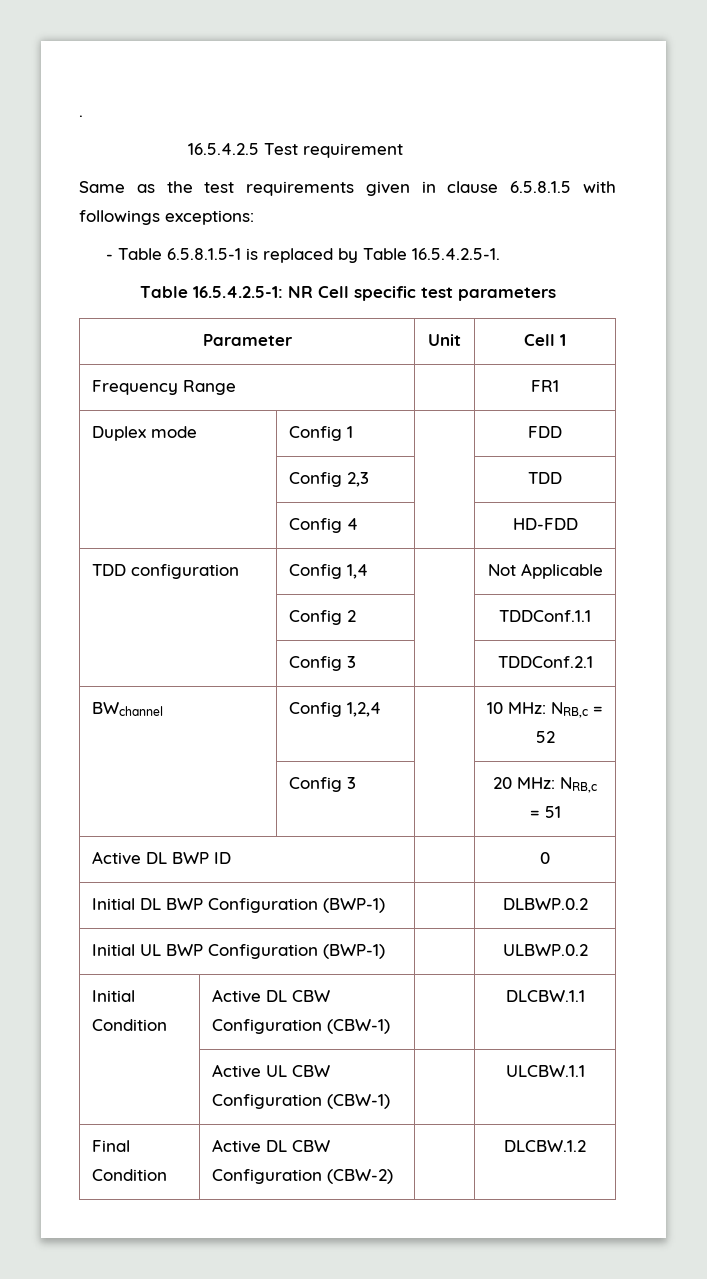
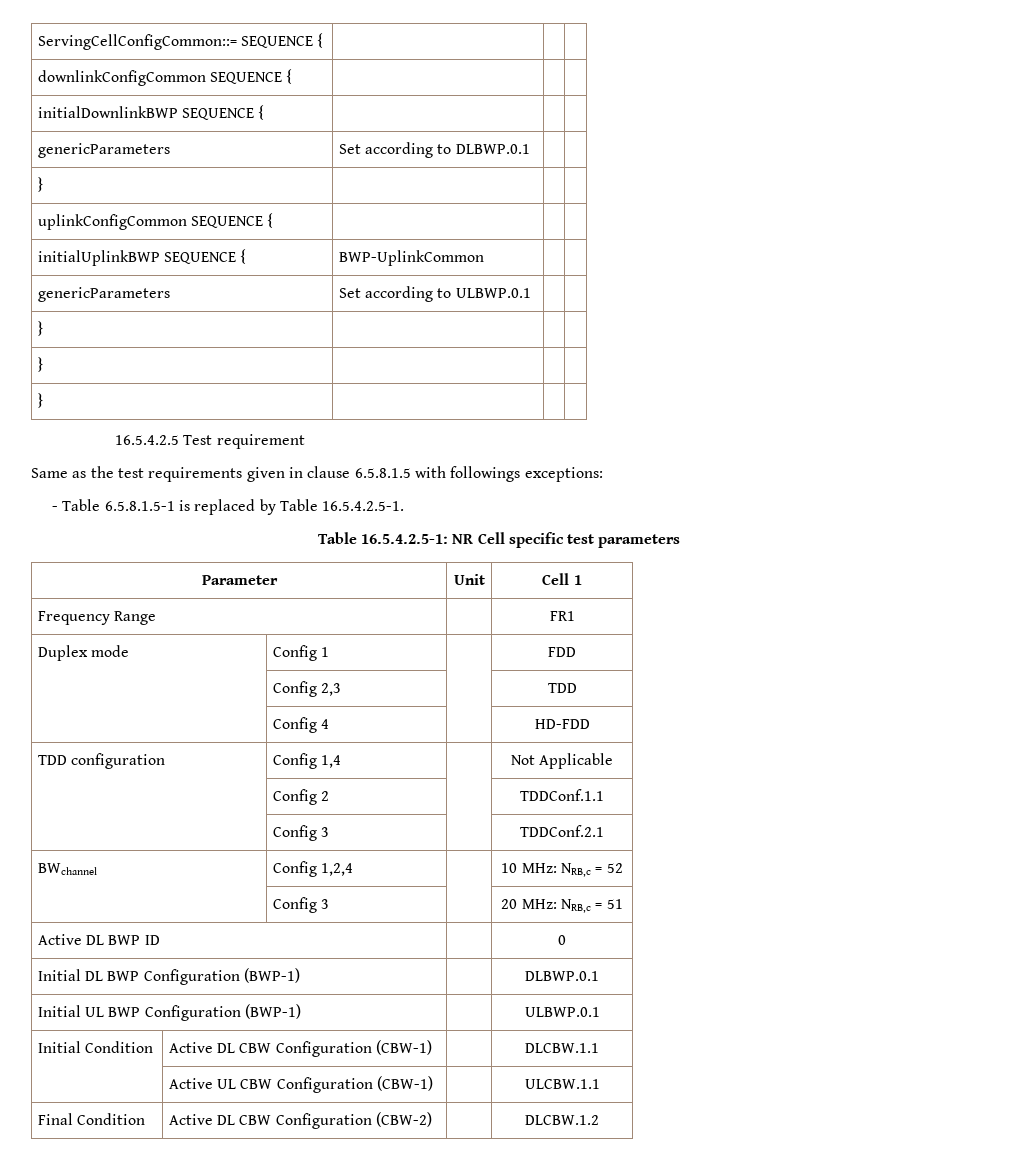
[79,115,83,117] . -> [37,33,324,50] [37,69,293,86] [37,105,265,120] [37,143,170,158] [338,142,530,158] [37,177,43,192] [37,213,274,230] [37,249,247,266] [338,250,484,266] [37,287,170,302] [338,286,531,302] [37,321,43,336] [37,357,43,372] [37,393,43,408] ServingCellConfigCommon::= SEQUENCE { | | | // downlinkConfigCommon SEQUENCE { | | | // initialDownlinkBWP SEQUENCE { | | | // genericParameters | Set according to DLBWP.0.1 | | // } | | | // uplinkConfigCommon SEQUENCE { | | | // initialUplinkBWP SEQUENCE { | BWP-UplinkCommon | | // genericParameters | Set according to ULBWP.0.1 | | // } | | | // } | | | // } | | |
[502,898,588,910] DLBWP.0.2 -> [525,971,599,981] DLBWP.0.1
[502,944,588,956] ULBWP.0.2 -> [524,1007,600,1017] ULBWP.0.1

